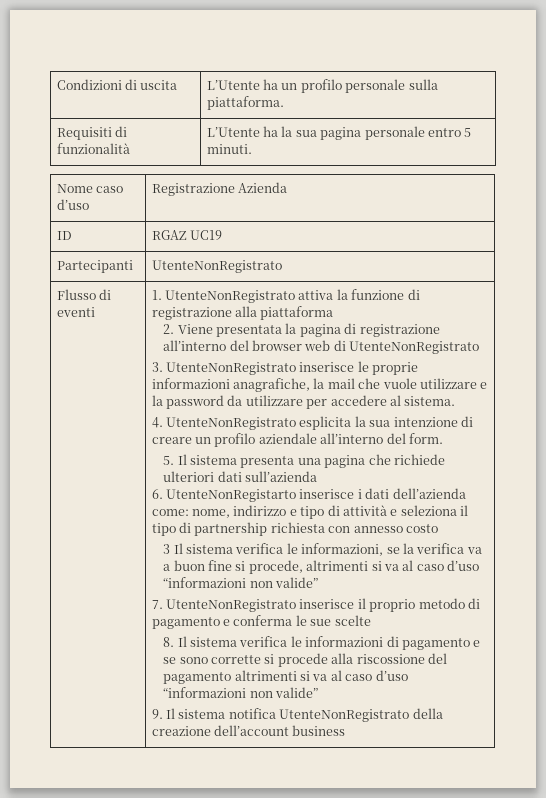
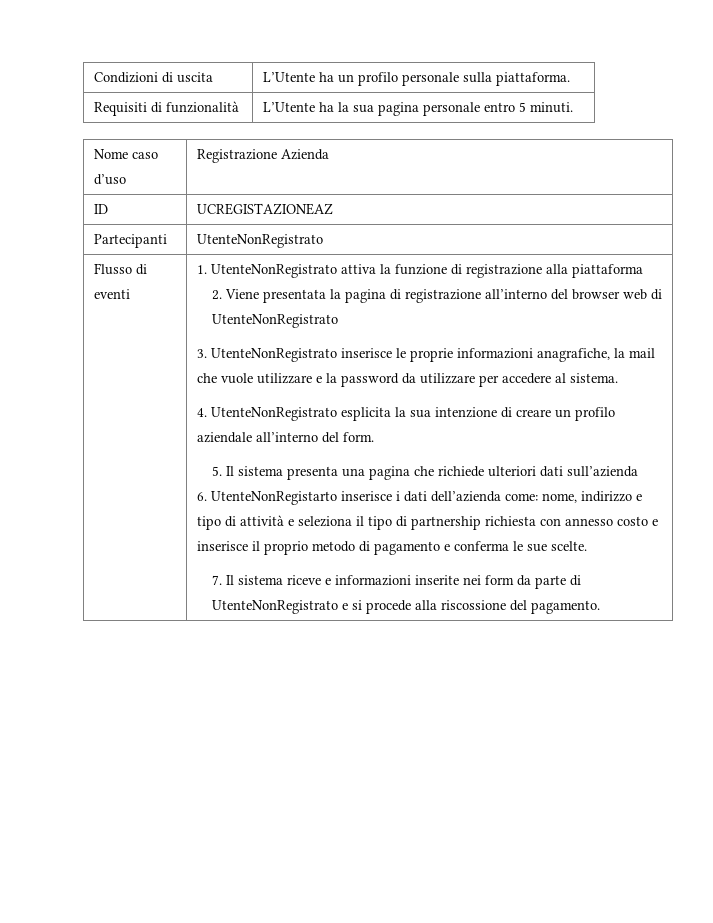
[151,230,223,240] RGAZ UC19 -> [196,203,333,215] UCREGISTAZIONEAZ
[163,543,482,556] [163,560,480,574] [163,577,319,588] [151,599,297,612] // 3 Il sistema verifica le informazioni, se la verifica va a buon fine si procede, altrimenti si va al caso d’uso “informazioni non valide” // 7. UtenteNonRegistrato -> [651,519,658,526] e
[334,615,371,626] [163,636,481,650] [163,655,262,664] scelte // 8. Il sistema verifica le informazioni di pagamento e se sono corrette -> [550,541,587,551] [211,575,581,589] [211,600,348,614] scelte. // 7. Il sistema riceve e informazioni inserite nei form da parte di UtenteNonRegistrato e
[163,670,408,684] [163,687,319,698] [151,708,443,722] [151,725,346,736] pagamento altrimenti si va al caso d’uso “informazioni non valide” // 9. Il sistema notifica UtenteNonRegistrato della creazione dell’account business -> [530,600,600,614] pagamento.

